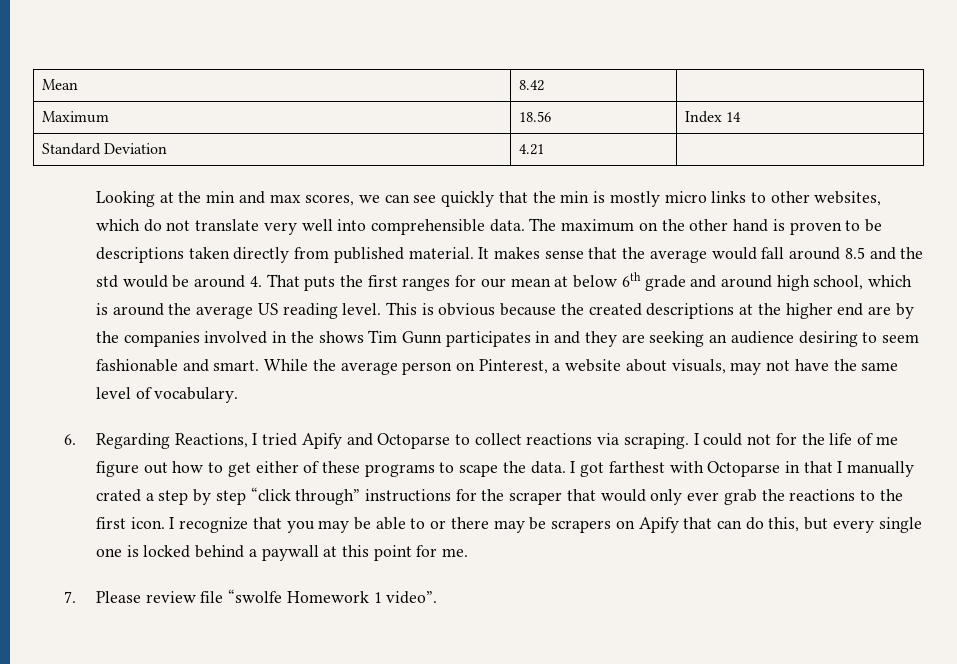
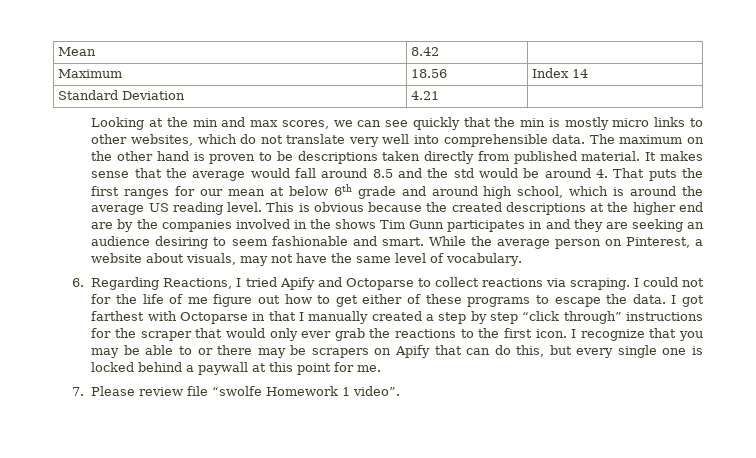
[459,464,499,477] scape -> [554,297,601,307] escape
[95,489,141,502] crated -> [371,311,422,321] created

